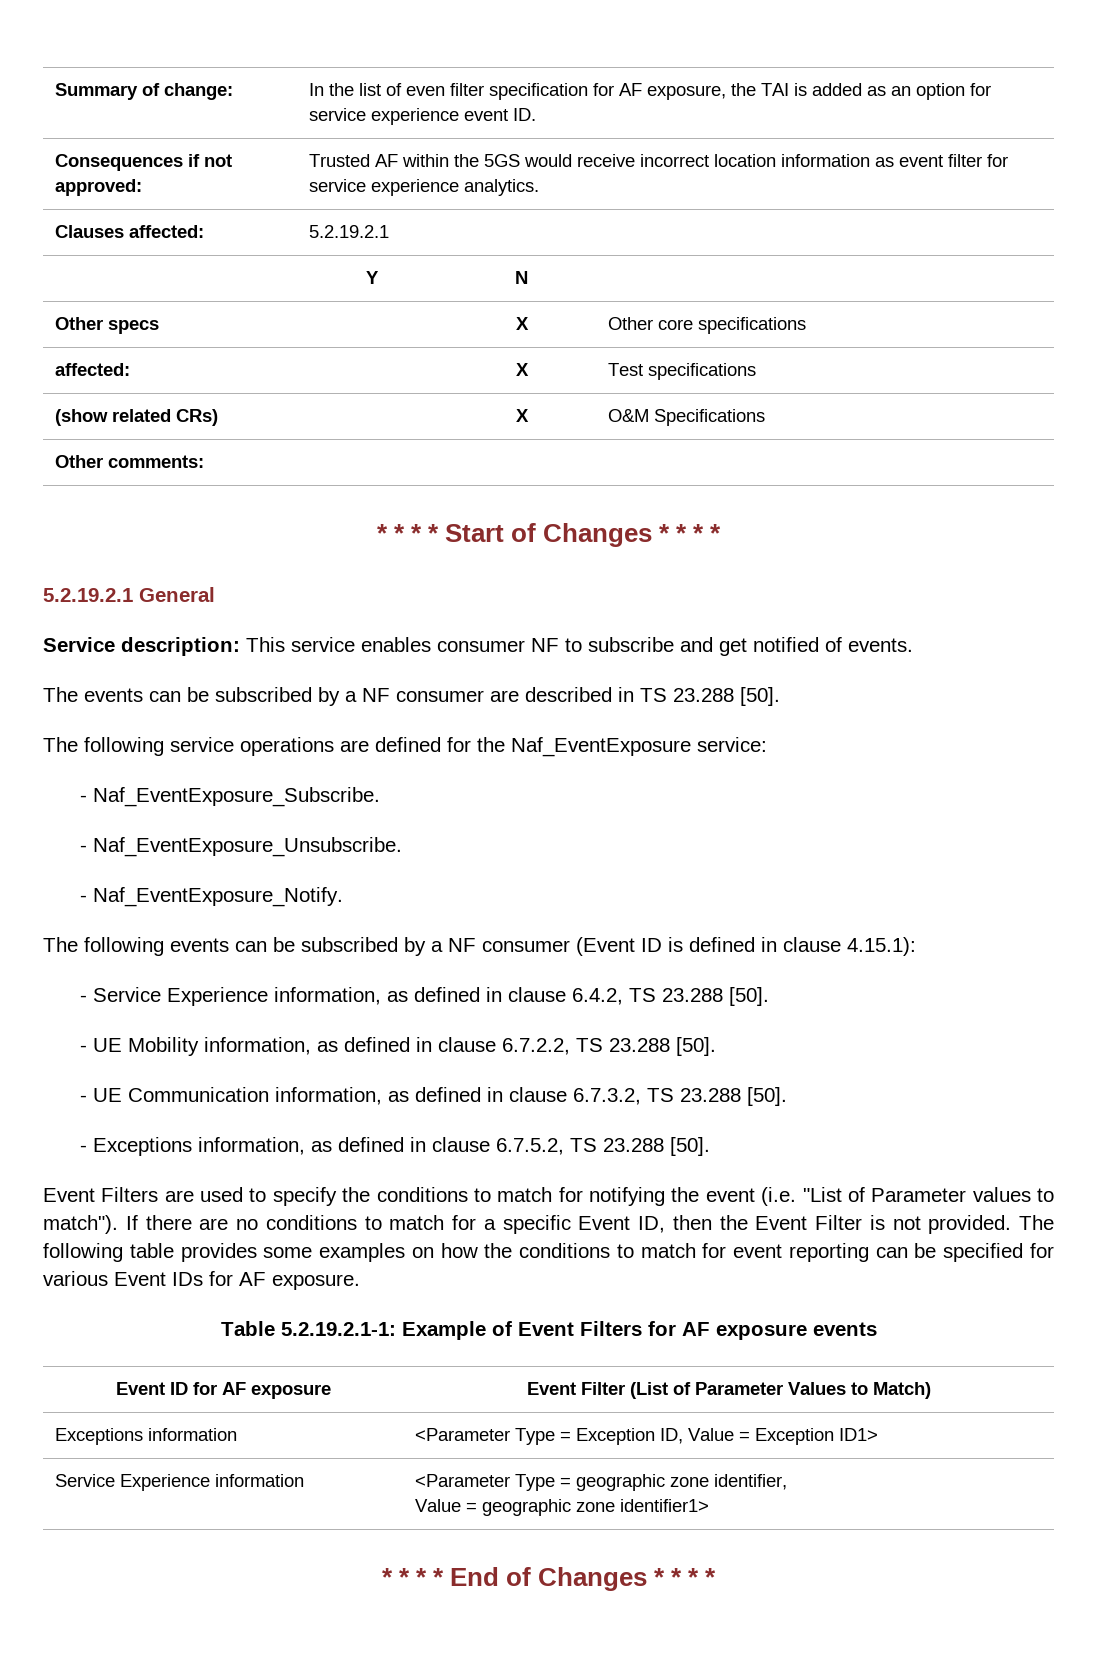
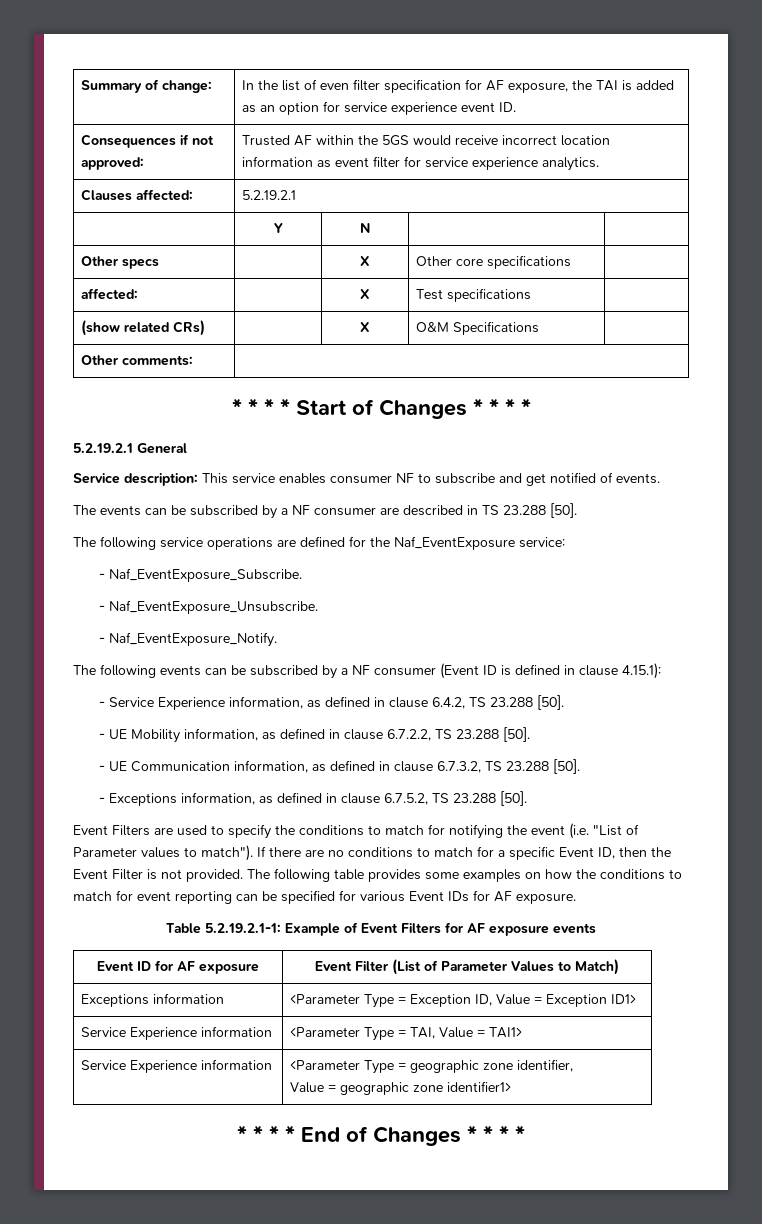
(879, 1434) none -> [80,1026,272,1040] [289,1027,522,1041] // Service Experience information | <Parameter Type = TAI, Value = TAI1>

